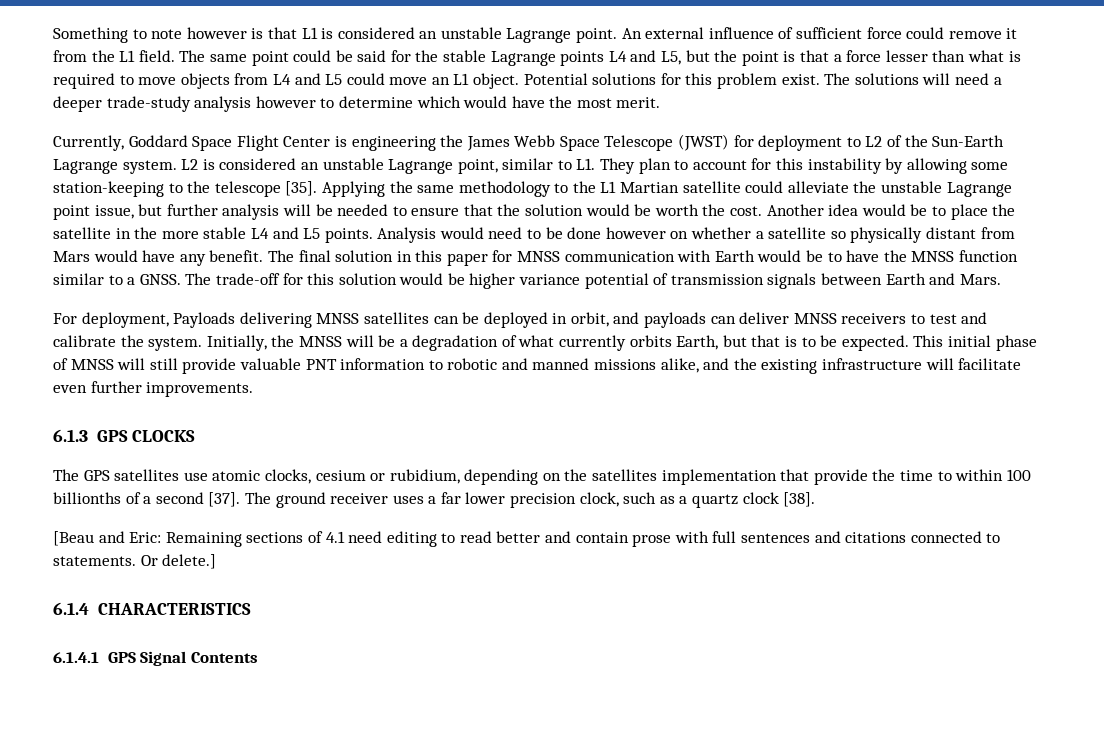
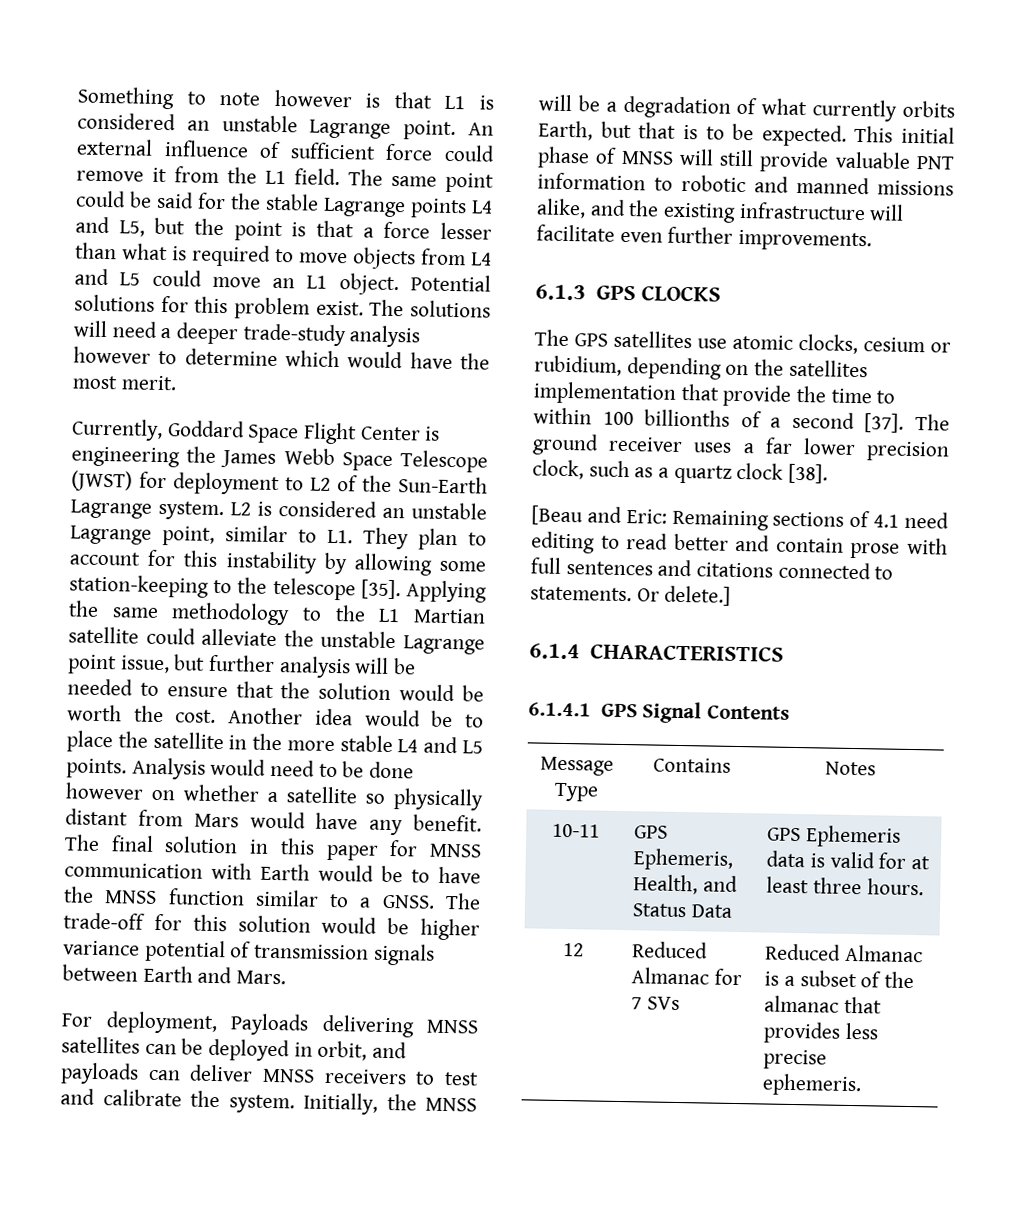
(258, 657) none -> [539,756,614,776] [553,782,599,802] [652,757,731,773] [825,761,876,776] [551,823,600,838] [634,825,669,839] [633,848,734,871] [633,874,738,895] [632,903,733,918] [767,825,901,848] [766,850,930,870] [766,876,924,896] [563,943,584,957] [632,941,709,959] [631,967,742,986] [631,996,680,1011] [765,943,923,963] [764,970,914,989] [764,995,882,1014] [763,1021,878,1044] [763,1049,828,1070] [762,1073,863,1097] // Message Type | Contains | Notes // 10-11 | GPS Ephemeris, Health, and Status Data | GPS Ephemeris data is valid for at least three hours. // 12 | Reduced Almanac for 7 SVs | Reduced Almanac is a subset of the almanac that provides less precise ephemeris.

